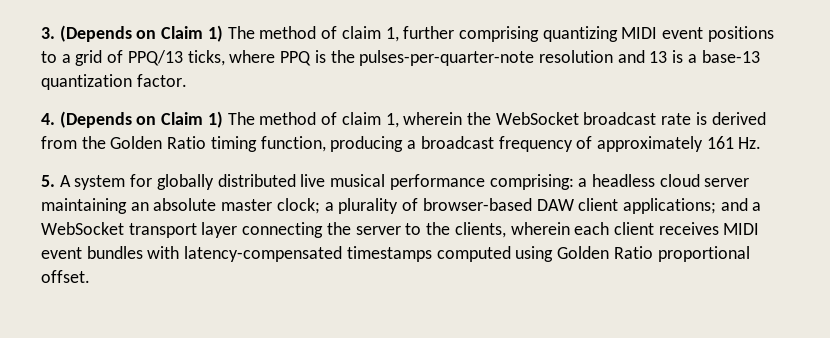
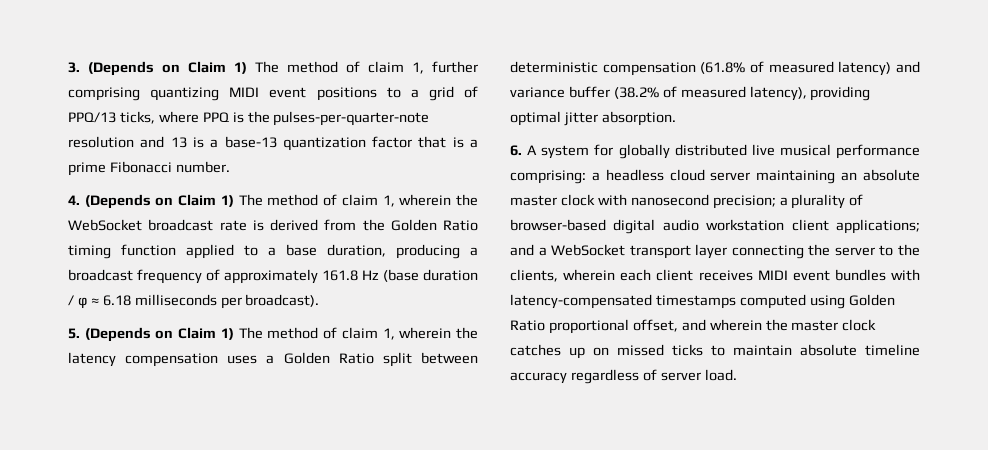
[136,74,187,87] factor. -> [372,136,479,148] [68,161,230,176] factor that is a prime Fibonacci number.
[260,136,326,152] function, -> [121,244,386,259] function applied to a base duration,
[706,136,762,149] [41,175,55,187] 161 Hz. // 5. -> [322,269,478,282] [68,294,320,309] [68,327,479,342] [68,352,479,367] [510,61,920,76] [510,86,871,101] [510,111,676,126] [510,145,522,156] 161.8 Hz (base duration / φ ≈ 6.18 milliseconds per broadcast). // 5. (Depends on Claim 1) The method of claim 1, wherein the latency compensation uses a Golden Ratio split between deterministic compensation (61.8% of measured latency) and variance buffer (38.2% of measured latency), providing optimal jitter absorption. // 6.
[276,198,320,214] clock; -> [560,194,776,209] clock with nanosecond precision;
[536,199,574,211] DAW -> [613,219,785,234] digital audio workstation
[41,270,90,283] offset. -> [632,319,877,332] [510,344,920,359] [510,369,737,384] offset, and wherein the master clock catches up on missed ticks to maintain absolute timeline accuracy regardless of server load.

